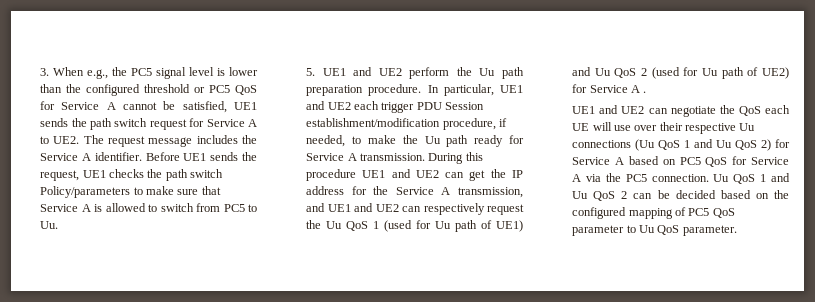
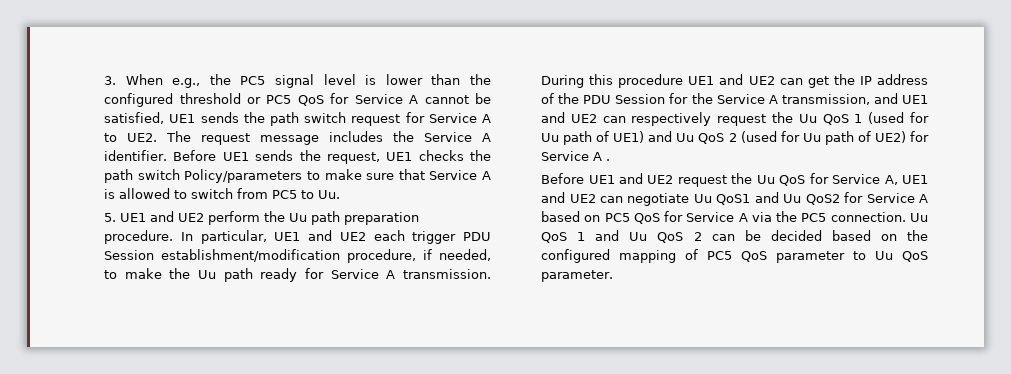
(345, 190) none -> [541,93,666,104] of the PDU Session
(647, 92) none -> [541,173,898,187] Before UE1 and UE2 request the Uu QoS for Service A,
[719,105,790,116] [572,122,756,134] [572,139,772,151] the QoS each UE will use over their respective Uu connections (Uu QoS 1 and Uu QoS 2) -> [693,192,840,205] Uu QoS1 and Uu QoS2

